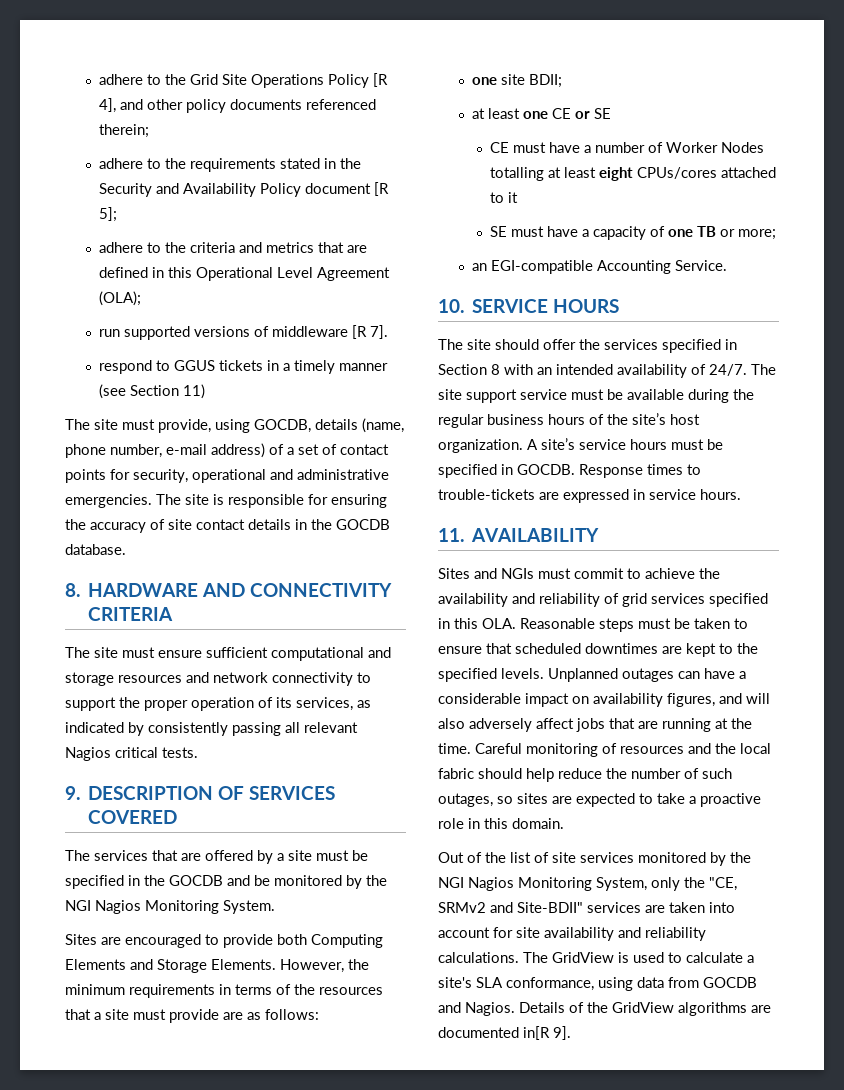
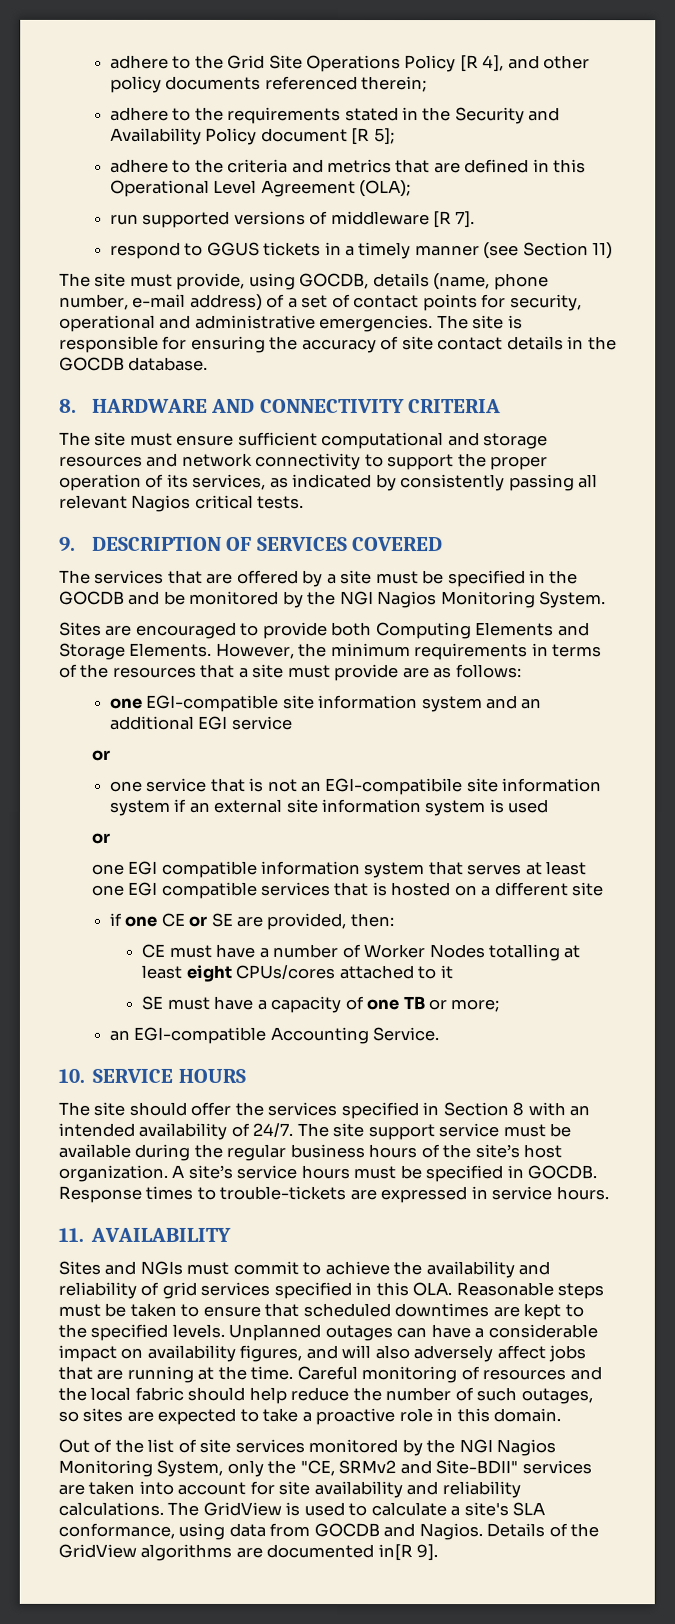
[501,74,563,88] [472,108,521,119] site BDII; // at least -> [146,694,543,713] [109,715,293,730] [91,749,111,761] [109,777,603,796] [108,798,550,817] [90,832,110,844] [90,860,587,879] [90,881,604,899] [108,912,122,926] EGI-compatible site information system and an additional EGI service // or // one service that is not an EGI-compatibile site information system if an external site information system is used // or // one EGI compatible information system that serves at least one EGI compatible services that is hosted on a different site // if
(612, 113) none -> [236,912,394,931] are provided, then:

